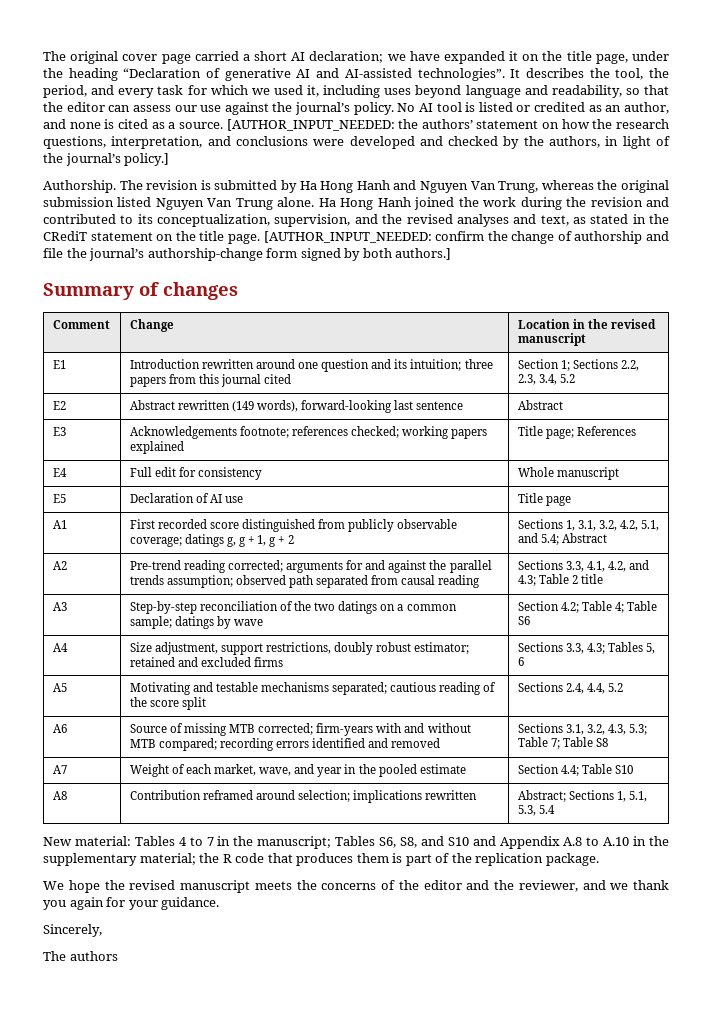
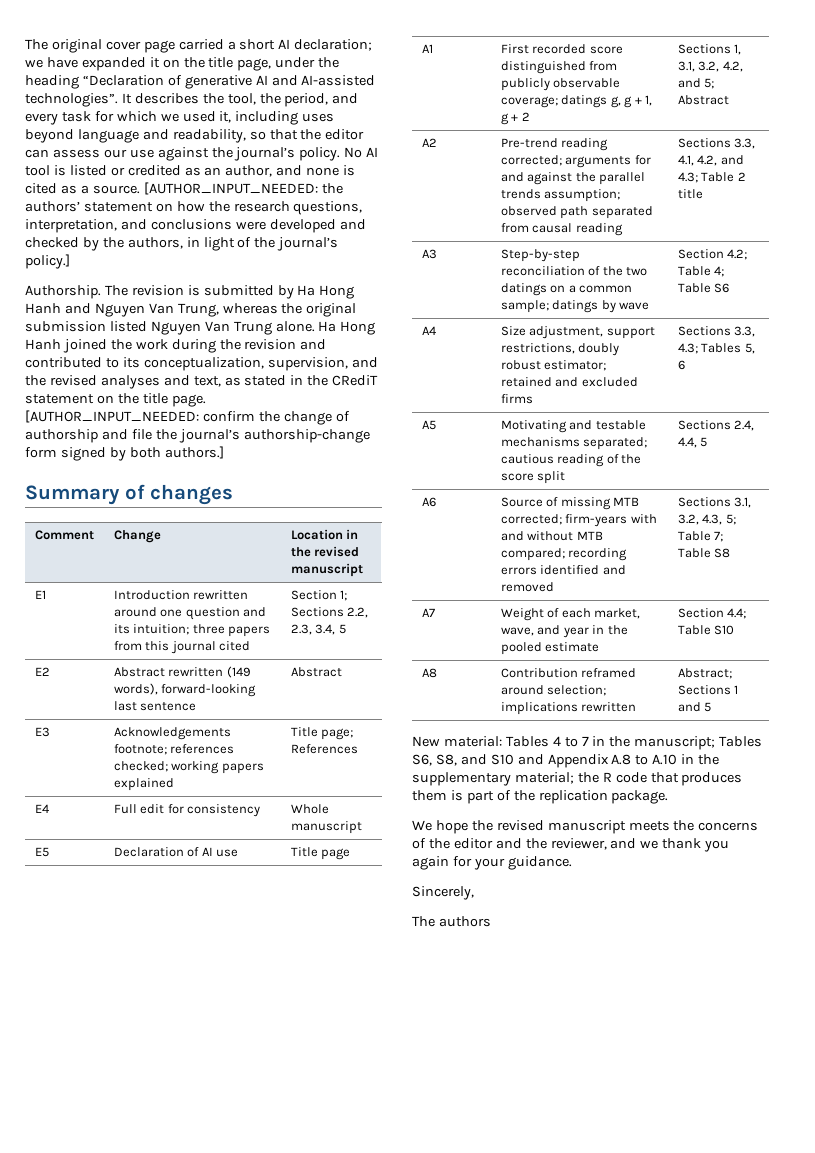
[559,374,575,383] 5.2 -> [338,624,346,634] 5
[641,520,660,531] [517,533,559,545] 5.1, and 5.4; -> [677,78,715,89] and 5;
[608,683,624,692] 5.2 -> [700,437,708,447] 5
[629,724,648,735] 5.3; -> [725,514,736,525] 5;
[616,791,648,802] [517,805,555,816] 1, 5.1, 5.3, 5.4 -> [734,685,739,694] [677,702,712,712] 1 and 5

